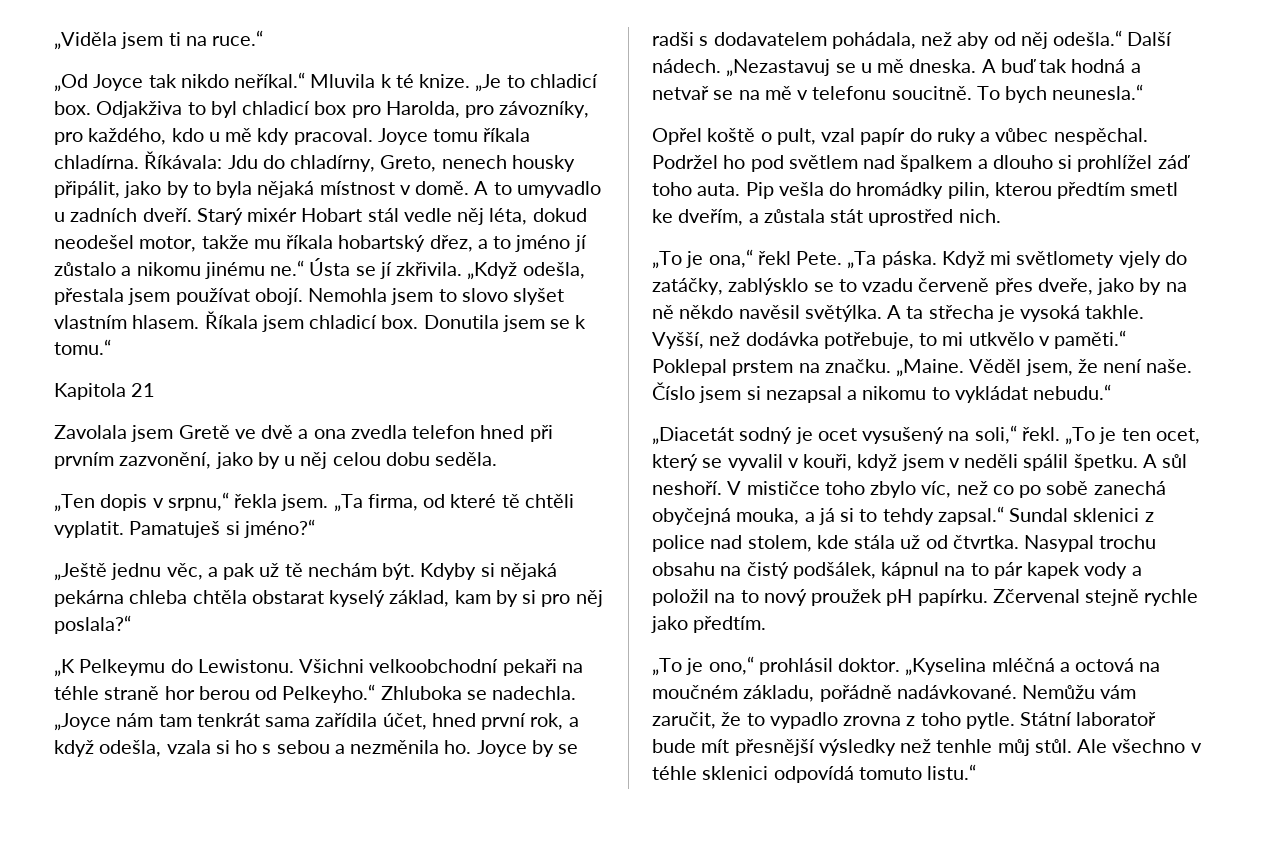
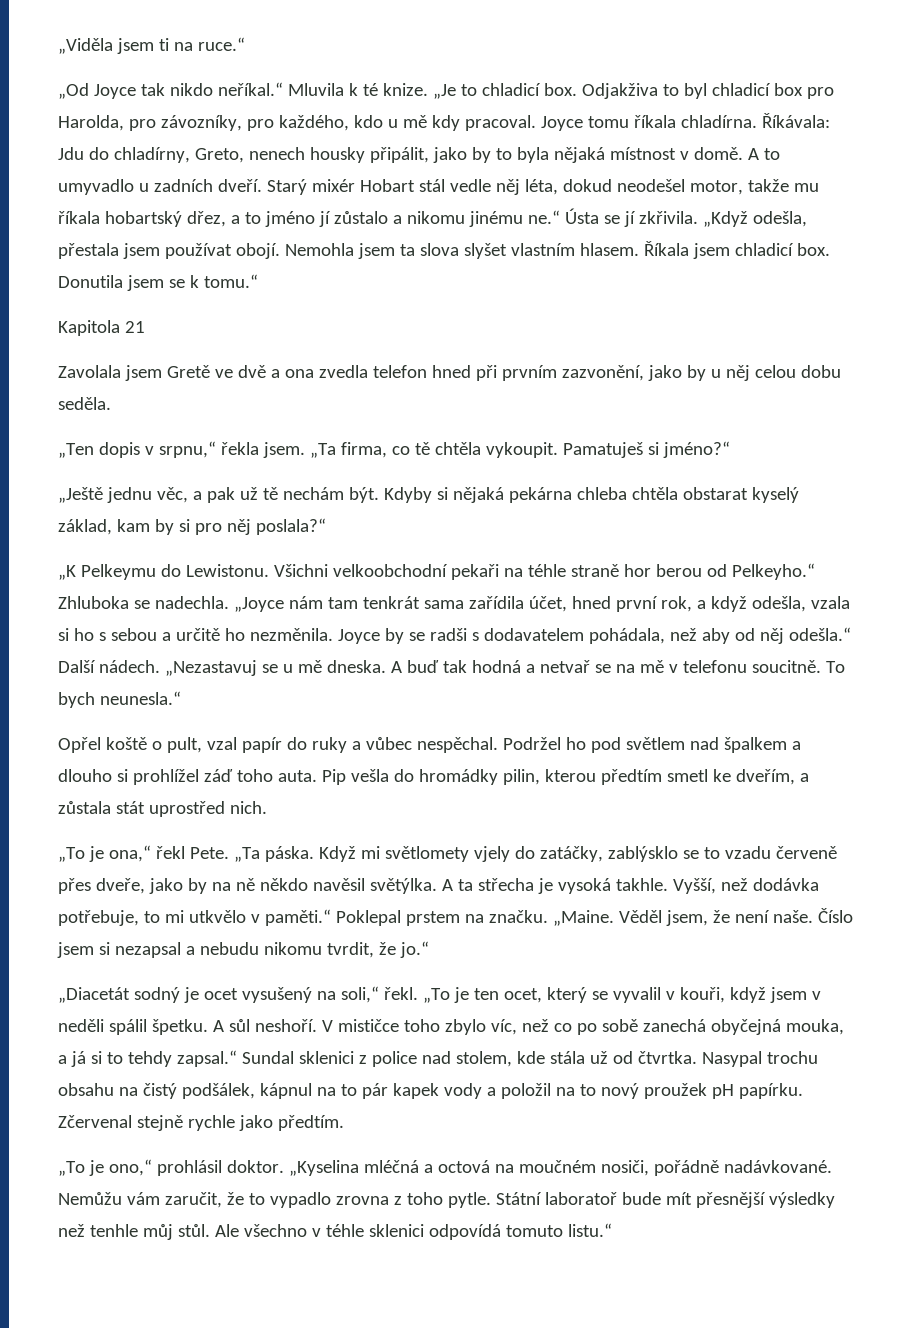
[438,288,508,302] to slovo -> [399,243,459,256] ta slova
[423,494,574,508] [54,521,124,538] od které tě chtěli vyplatit. -> [391,442,558,458] co tě chtěla vykoupit.
[350,740,472,754] nezměnila ho. -> [175,628,333,641] určitě ho nezměnila.
[862,384,1112,403] nikomu to vykládat nebudu.“ -> [199,941,429,958] nebudu nikomu tvrdit, že jo.“
[743,685,815,702] základu, -> [600,1160,649,1176] nosiči,

